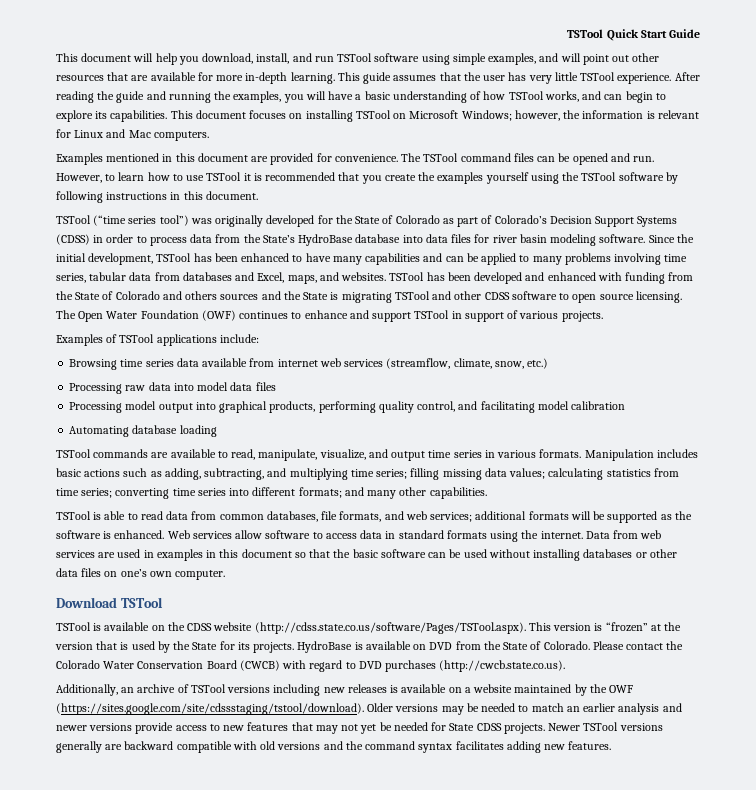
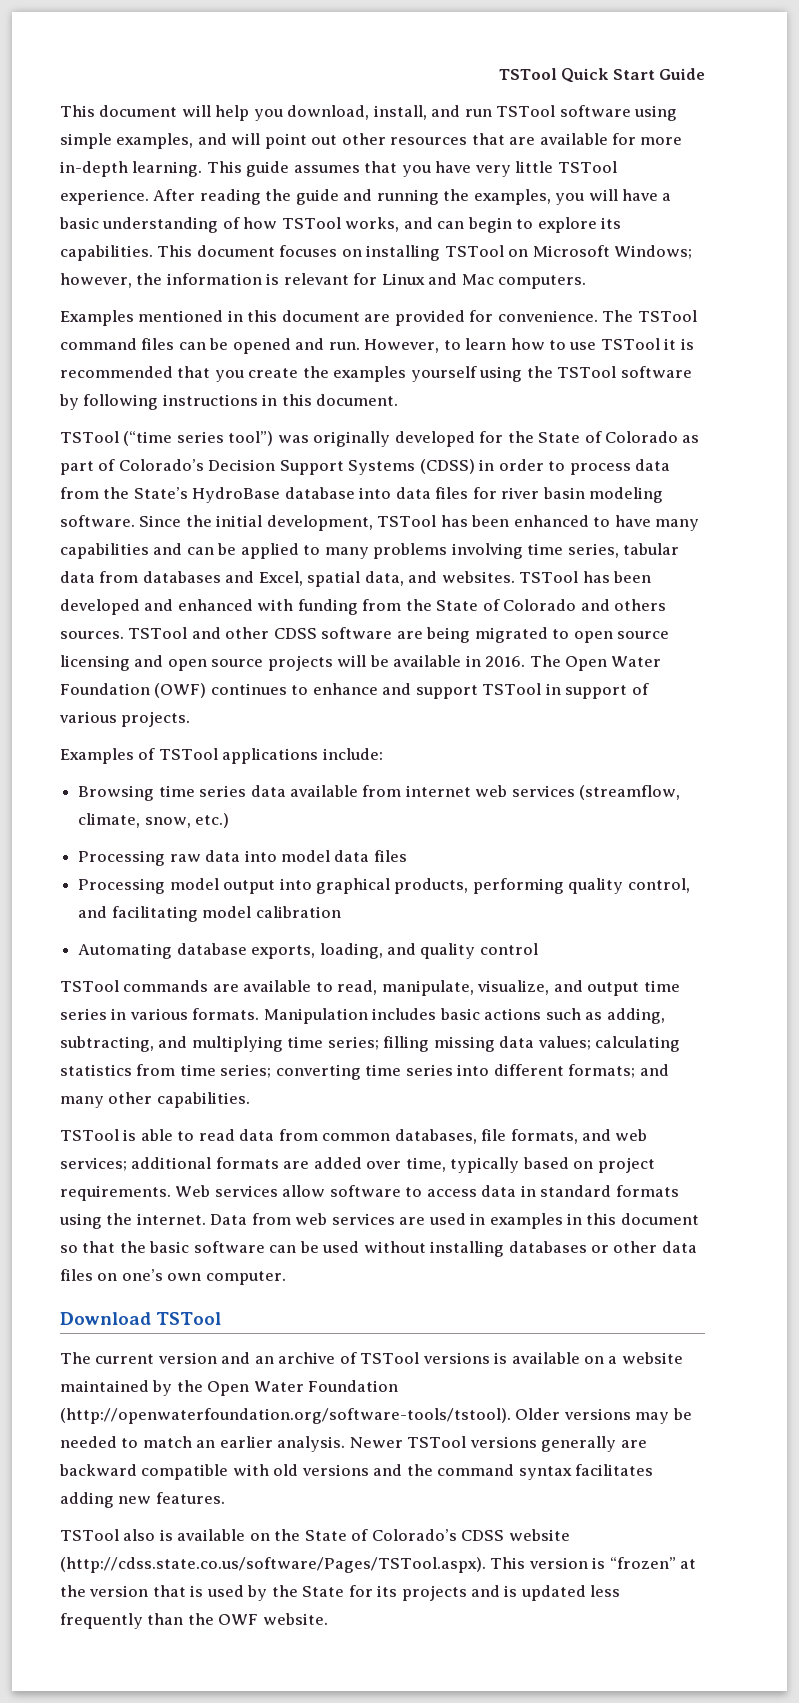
[463,72,527,81] the user has -> [401,161,472,177] you have
[287,275,317,284] maps, -> [307,571,404,587] spatial data,
[220,291,392,303] sources and the State is migrating -> [60,631,124,639] sources.
[559,291,682,303] to open source licensing. -> [396,627,669,643] [60,655,526,671] are being migrated to open source licensing and open source projects will be available in 2016.
[179,425,217,437] loading -> [251,943,538,959] exports, loading, and quality control
[570,511,692,523] [56,530,165,539] will be supported as the software is enhanced. -> [283,1157,655,1173] [60,1185,171,1201] are added over time, typically based on project requirements.
[56,622,91,631] TSTool -> [60,1352,683,1364] [60,1380,399,1396] [60,1408,692,1424] [60,1436,647,1452] [59,1464,654,1480] [60,1492,225,1508] [60,1529,156,1541] The current version and an archive of TSTool versions is available on a website maintained by the Open Water Foundation (http://openwaterfoundation.org/software-tools/tstool). Older versions may be needed to match an earlier analysis. Newer TSTool versions generally are backward compatible with old versions and the command syntax facilitates adding new features. // TSTool also
(185, 626) none -> [304,1529,457,1541] State of Colorado’s
[253,641,684,653] [56,660,566,672] [56,684,634,696] [56,703,682,715] [56,722,663,734] [56,741,612,753] projects. HydroBase is available on DVD from the State of Colorado. Please contact the Colorado Water Conservation Board (CWCB) with regard to DVD purchases (http://cwcb.state.co.us). // Additionally, an archive of TSTool versions including new releases is available on a website maintained by the OWF (https://sites.google.com/site/cdssstaging/tstool/download). Older versions may be needed to match an earlier analysis and newer versions provide access to new features that may not yet be needed for State CDSS projects. Newer TSTool versions generally are backward compatible with old versions and the command syntax facilitates adding new features. -> [401,1585,621,1601] [60,1613,328,1629] projects and is updated less frequently than the OWF website.

